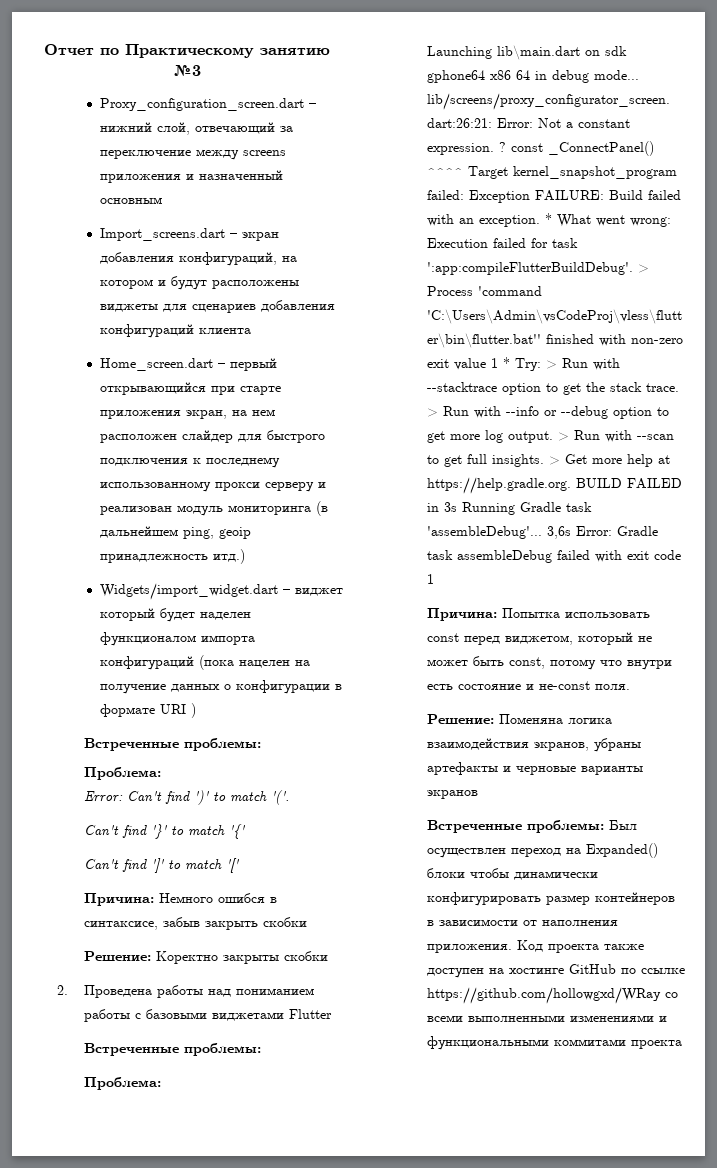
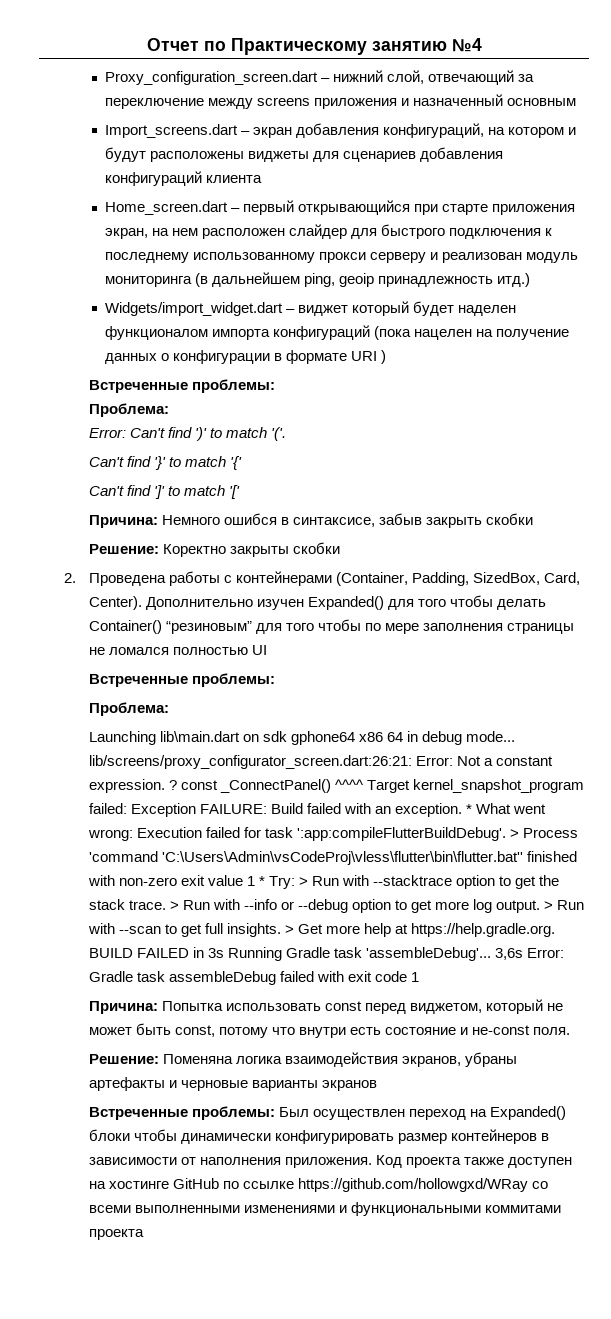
[173,65,201,76] №3 -> [451,38,482,52] №4
[208,988,315,997] [84,1009,333,1022] над пониманием работы с базовыми виджетами Flutter -> [223,571,580,586] [88,595,546,610] [88,619,574,634] [88,645,267,655] c контейнерами (Container, Padding, SizedBox, Card, Center). Дополнительно изучен Expanded() для того чтобы делать Container() “резиновым” для того чтобы по мере заполнения страницы не ломался полностью UI

